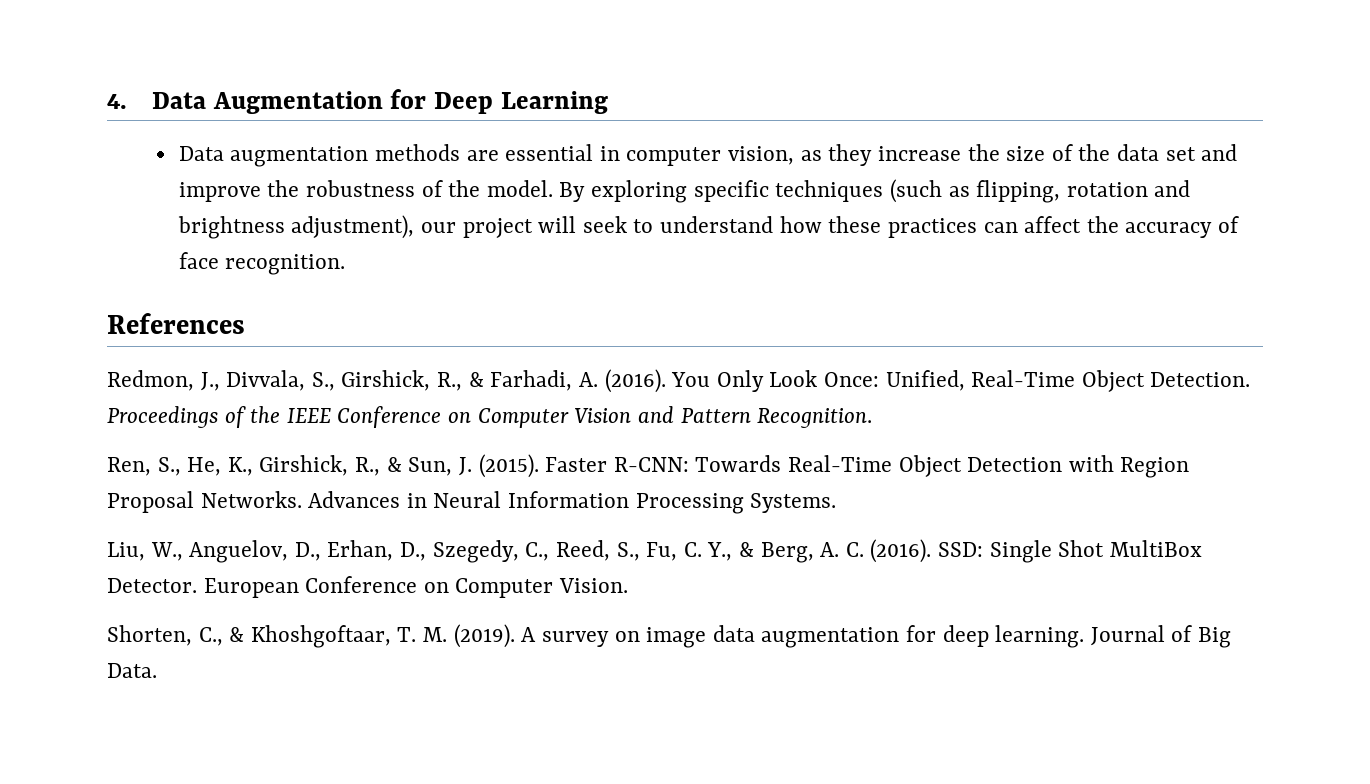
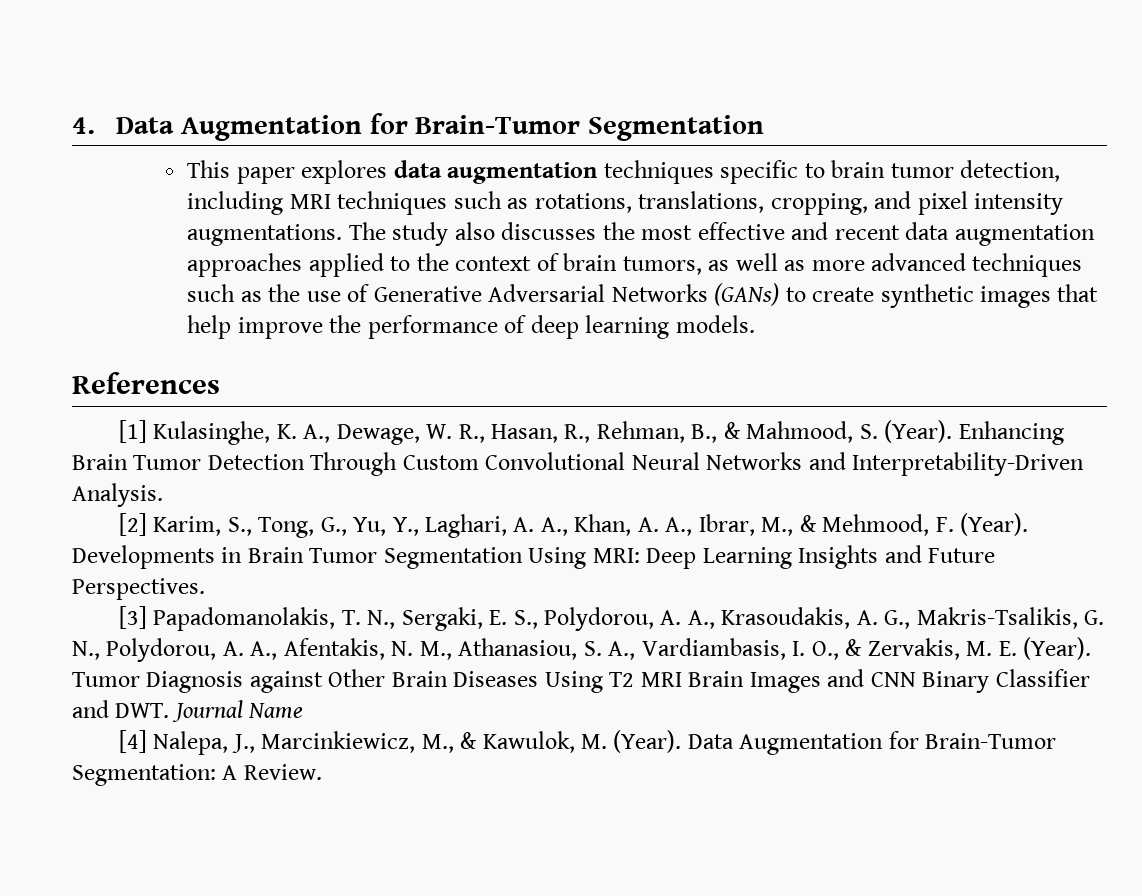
[433,91,608,114] [178,144,1238,167] [178,179,1191,203] [177,215,1240,239] [178,252,346,275] [107,313,245,334] [107,369,1251,393] [107,406,873,428] [107,454,1190,478] [107,491,837,514] [107,539,1202,563] [107,576,629,598] [107,624,1232,648] [107,663,157,678] Deep Learning // Data augmentation methods are essential in computer vision, as they increase the size of the data set and improve the robustness of the model. By exploring specific techniques (such as flipping, rotation and brightness adjustment), our project will seek to understand how these practices can affect the accuracy of face recognition. // References // Redmon, J., Divvala, S., Girshick, R., & Farhadi, A. (2016). You Only Look Once: Unified, Real-Time Object Detection. Proceedings of the IEEE Conference on Computer Vision and Pattern Recognition. // Ren, S., He, K., Girshick, R., & Sun, J. (2015). Faster R-CNN: Towards Real-Time Object Detection with Region Proposal Networks. Advances in Neural Information Processing Systems. // Liu, W., Anguelov, D., Erhan, D., Szegedy, C., Reed, S., Fu, C. Y., & Berg, A. C. (2016). SSD: Single Shot MultiBox Detector. European Conference on Computer Vision. // Shorten, C., & Khoshgoftaar, T. M. (2019). A survey on image data augmentation for deep learning. Journal of Big Data. -> [415,115,764,141] [187,160,1061,184] [187,191,1064,215] [187,222,1095,246] [187,253,1083,277] [187,283,1099,308] [187,315,755,339] [72,372,220,394] [118,420,1064,445] [72,452,1085,476] [72,483,163,507] [118,513,1029,538] [72,545,996,569] [72,578,205,600] [118,606,1105,631] [72,637,1092,662] [72,669,1090,693] [72,700,304,722] [118,730,1057,755] [72,764,322,786] Brain-Tumor Segmentation // This paper explores data augmentation techniques specific to brain tumor detection, including MRI techniques such as rotations, translations, cropping, and pixel intensity augmentations. The study also discusses the most effective and recent data augmentation approaches applied to the context of brain tumors, as well as more advanced techniques such as the use of Generative Adversarial Networks (GANs) to create synthetic images that help improve the performance of deep learning models. // References // [1] Kulasinghe, K. A., Dewage, W. R., Hasan, R., Rehman, B., & Mahmood, S. (Year). Enhancing Brain Tumor Detection Through Custom Convolutional Neural Networks and Interpretability-Driven Analysis. // [2] Karim, S., Tong, G., Yu, Y., Laghari, A. A., Khan, A. A., Ibrar, M., & Mehmood, F. (Year). Developments in Brain Tumor Segmentation Using MRI: Deep Learning Insights and Future Perspectives. // [3] Papadomanolakis, T. N., Sergaki, E. S., Polydorou, A. A., Krasoudakis, A. G., Makris-Tsalikis, G. N., Polydorou, A. A., Afentakis, N. M., Athanasiou, S. A., Vardiambasis, I. O., & Zervakis, M. E. (Year). Tumor Diagnosis against Other Brain Diseases Using T2 MRI Brain Images and CNN Binary Classifier and DWT. Journal Name // [4] Nalepa, J., Marcinkiewicz, M., & Kawulok, M. (Year). Data Augmentation for Brain-Tumor Segmentation: A Review.

